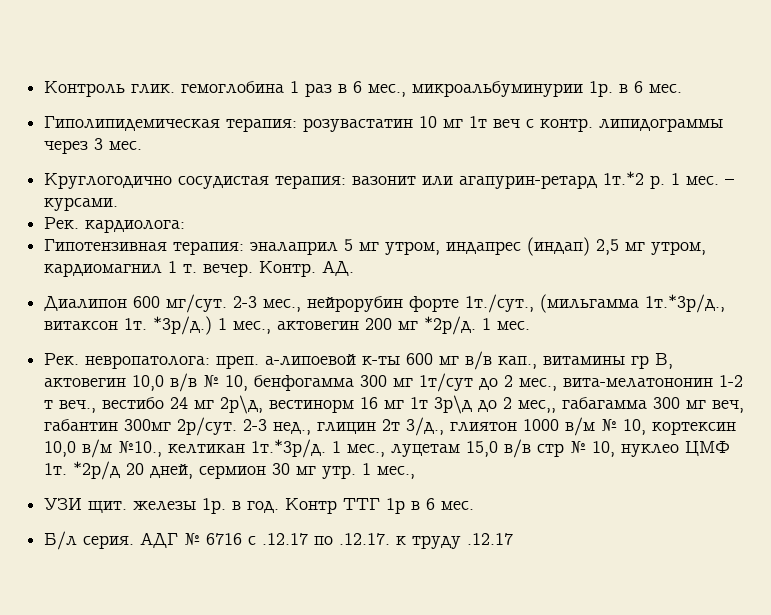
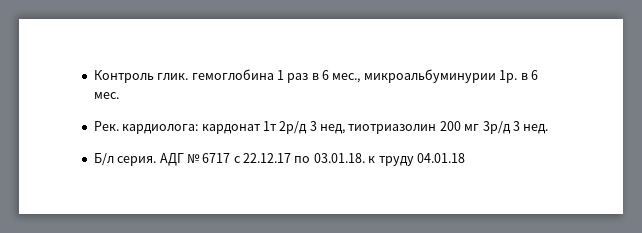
[44,116,724,132] [44,138,143,154] [44,171,735,189] [44,197,119,211] [44,217,186,233] [44,237,707,256] [44,260,355,277] [44,294,726,313] [44,316,531,335] [44,351,674,370] [44,373,744,392] [44,395,745,414] [44,417,737,436] [44,439,731,458] [44,461,416,480] [44,498,475,514] Гиполипидемическая терапия: розувастатин 10 мг 1т веч с контр. липидограммы через 3 мес. // Круглогодично сосудистая терапия: вазонит или агапурин-ретард 1т.*2 р. 1 мес. – курсами. // Рек. кардиолога: // Гипотензивная терапия: эналаприл 5 мг утром, индапрес (индап) 2,5 мг утром, кардиомагнил 1 т. вечер. Контр. АД. // Диалипон 600 мг/сут. 2-3 мес., нейрорубин форте 1т./сут., (мильгамма 1т.*3р/д., витаксон 1т. *3р/д.) 1 мес., актовегин 200 мг *2р/д. 1 мес. // Рек. невропатолога: преп. а-липоевой к-ты 600 мг в/в кап., витамины гр В, актовегин 10,0 в/в № 10, бенфогамма 300 мг 1т/сут до 2 мес., вита-мелатононин 1-2 т веч., вестибо 24 мг 2р\д, вестинорм 16 мг 1т 3р\д до 2 мес,, габагамма 300 мг веч, габантин 300мг 2р/сут. 2-3 нед., глицин 2т 3/д., глиятон 1000 в/м № 10, кортексин 10,0 в/м №10., келтикан 1т.*3р/д. 1 мес., луцетам 15,0 в/в стр № 10, нуклео ЦМФ 1т. *2р/д 20 дней, сермион 30 мг утр. 1 мес., // УЗИ щит. железы 1р. в год. Контр ТТГ 1р в 6 мес. -> [93,121,549,134] Рек. кардиолога: кардонат 1т 2р/д 3 нед, тиотриазолин 200 мг 3р/д 3 нед.
[206,533,391,545] 6716 с .12.17 по .12.17. -> [202,153,365,163] 6717 с 22.12.17 по 03.01.18.
[467,533,514,545] .12.17 -> [416,153,465,163] 04.01.18

